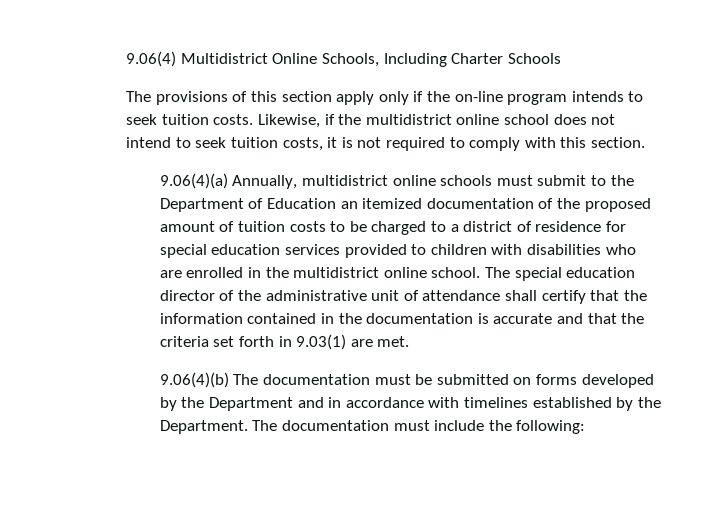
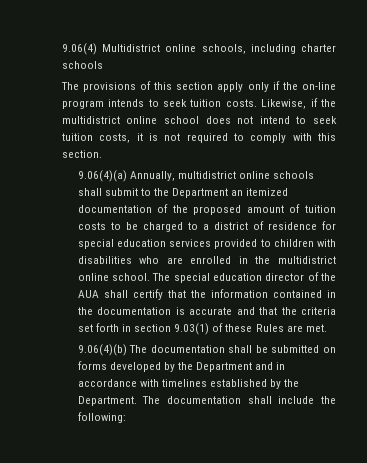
[272,53,561,67] Online Schools, Including Charter Schools -> [165,44,336,54] [61,61,103,69] online schools, including charter schools
[496,175,533,186] must -> [77,188,102,196] shall
[248,198,336,209] of Education -> (229, 193) none
[265,290,501,301] administrative unit of attendance -> [77,290,99,298] AUA
[296,334,347,350] 9.03(1) -> [134,323,284,335] section 9.03(1) of these Rules
[374,374,411,385] must -> [228,345,253,353] shall
[393,420,430,431] must -> [247,396,272,404] shall

